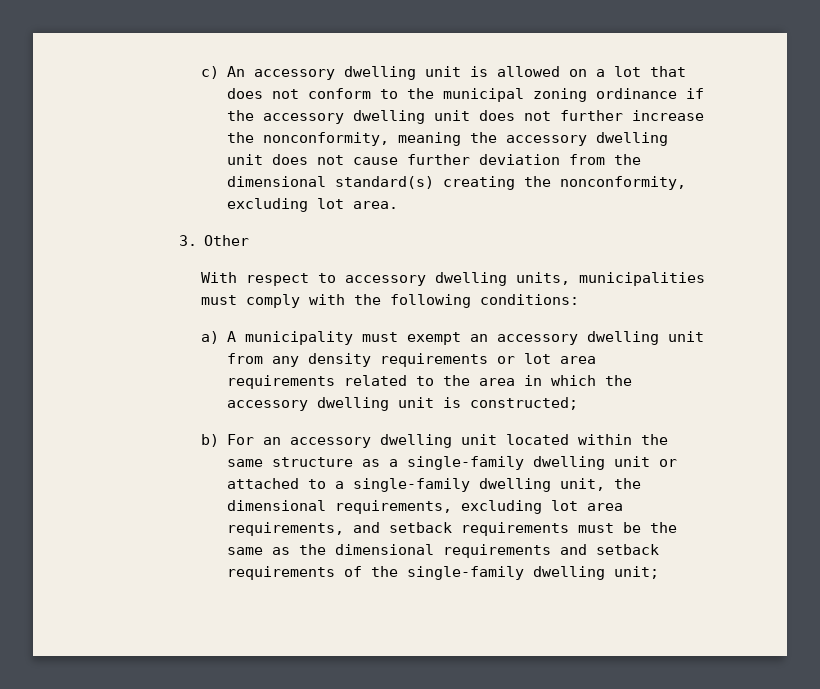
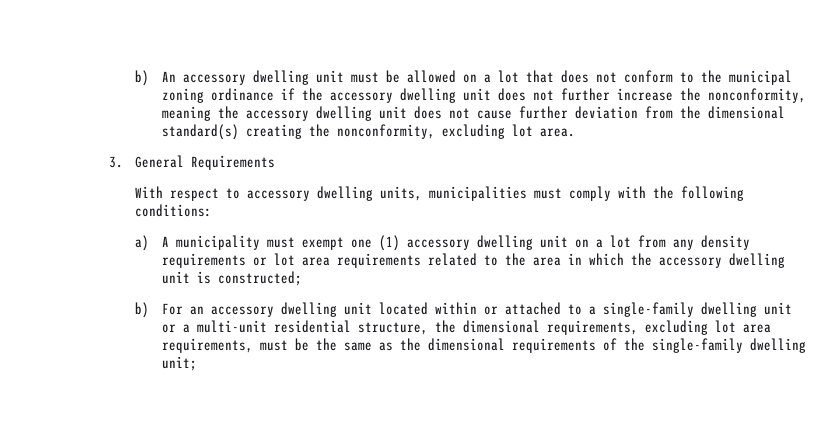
[201,66,220,79] c) -> [135,70,150,86] b)
[469,66,488,77] is -> [351,70,401,83] must be
[204,235,250,246] Other -> [135,155,276,170] General Requirements
[469,331,704,345] an accessory dwelling unit -> [351,235,632,251] one (1) accessory dwelling unit on a lot
[640,434,668,445] [226,456,650,470] the same structure as a single-family dwelling unit -> (478, 308) none
[559,478,605,491] unit, -> [764,302,793,315] [162,320,429,335] unit or a multi-unit residential structure,
[352,522,569,536] and setback requirements -> (254, 345) none
[559,544,659,555] [226,566,335,580] and setback requirements -> (597, 345) none

